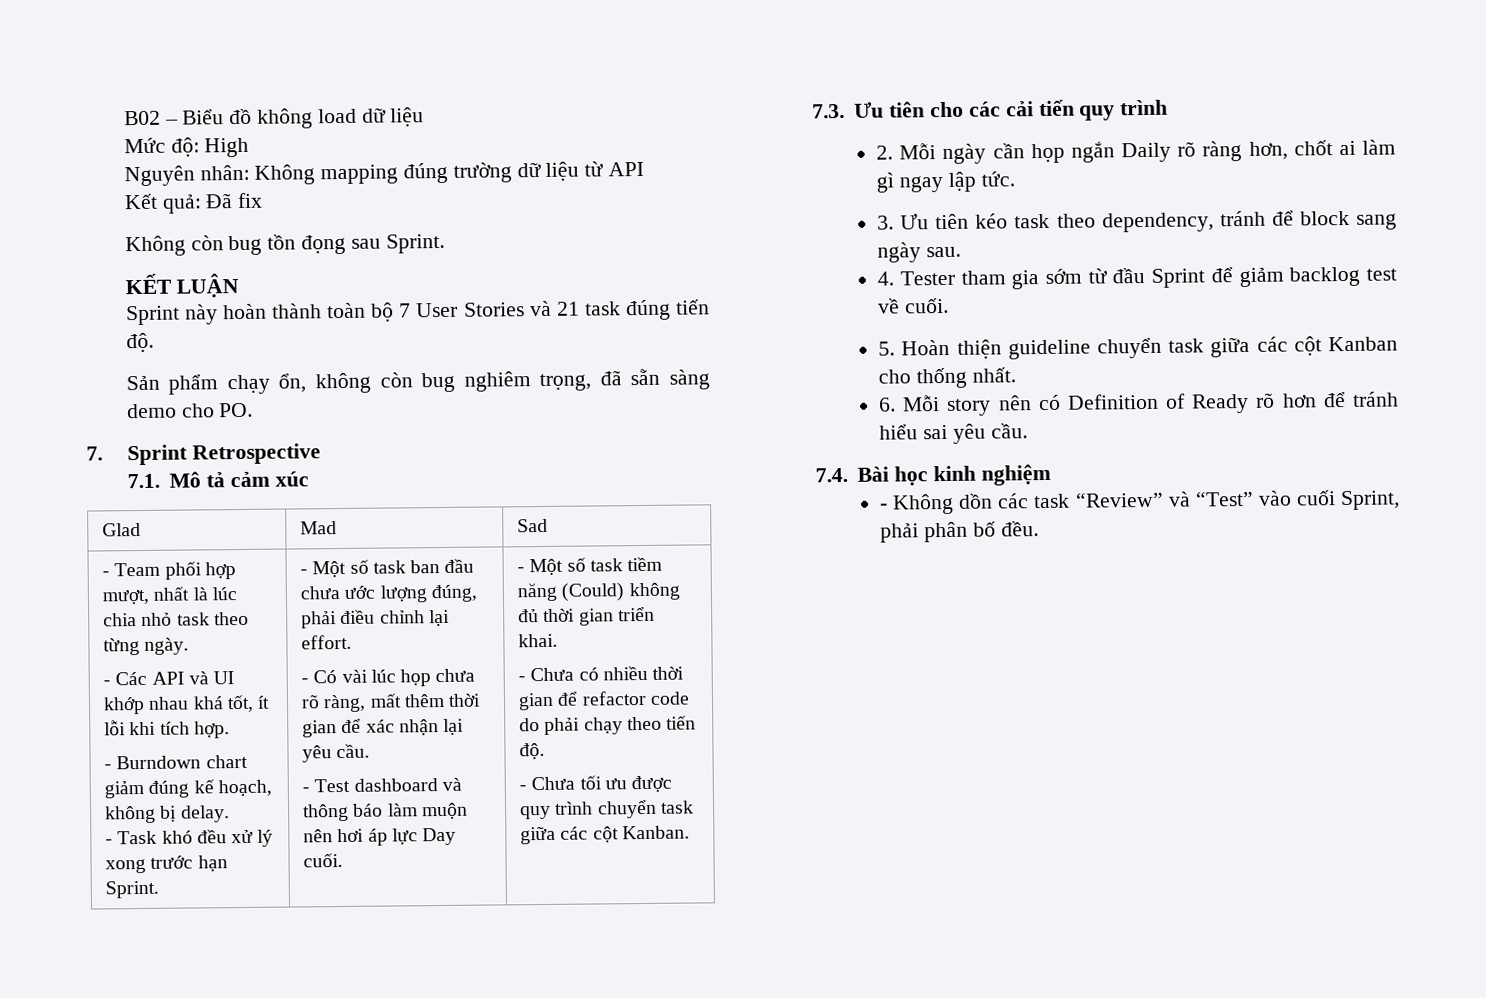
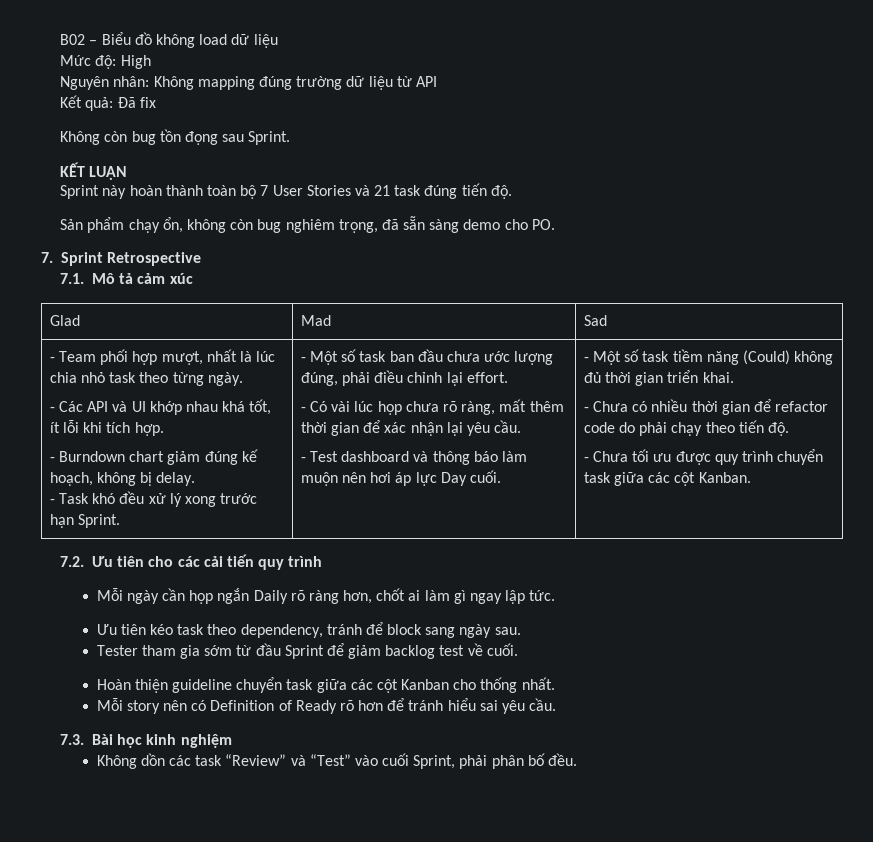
[811,103,845,119] 7.3. -> [60,556,85,567] 7.2.
[876,145,894,160] 2. -> (323, 561) none
[877,215,895,230] 3. -> (556, 595) none
[877,271,895,286] 4. -> (521, 631) none
[878,341,896,356] 5. -> (518, 649) none
[878,397,897,412] 6. -> (555, 683) none
[814,467,848,483] 7.4. -> [60,734,85,745] 7.3.
[880,503,889,510] - -> (232, 741) none

